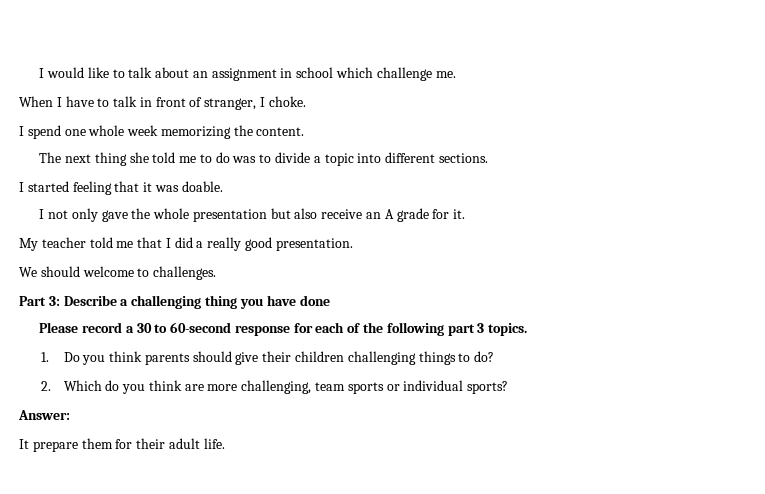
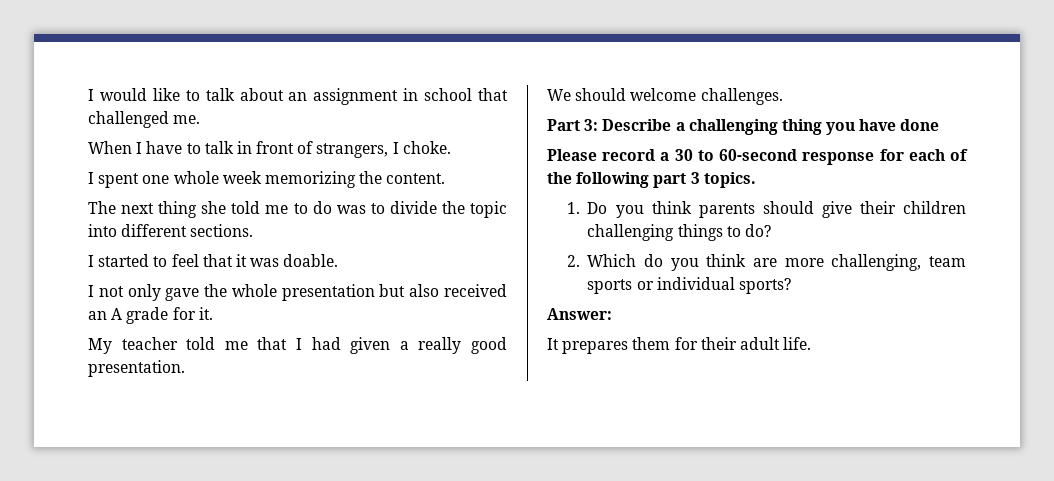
[336,67,432,81] which challenge -> [477,88,508,101] [88,111,169,128] that challenged
[204,98,257,110] stranger, -> [316,143,389,158] strangers,
[27,125,61,139] spend -> [98,173,140,188] spent
[313,156,321,163] a -> [441,201,465,214] the
[72,181,112,195] feeling -> [153,254,199,267] to feel
[321,209,363,219] receive -> [443,284,507,297] received
[174,237,193,248] did -> [311,337,391,354] had given
[137,268,150,277] to -> (697, 94) none
[32,441,78,452] prepare -> [562,341,629,354] prepares

